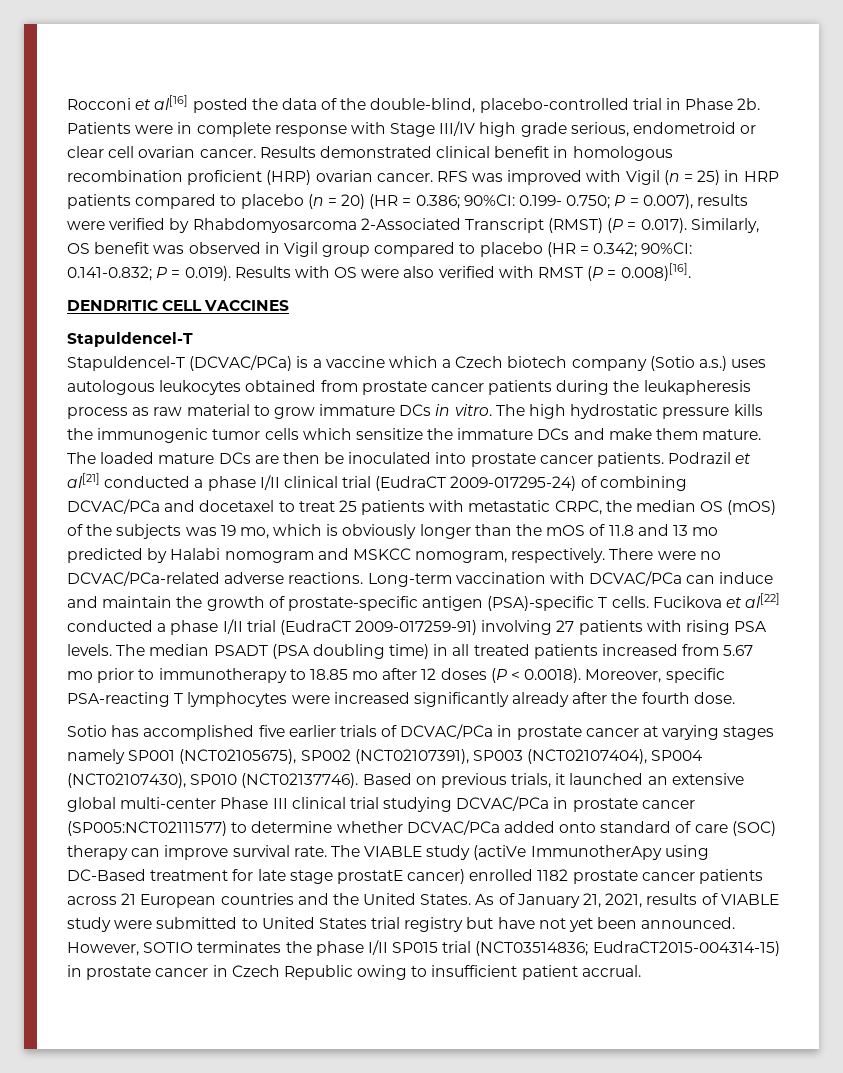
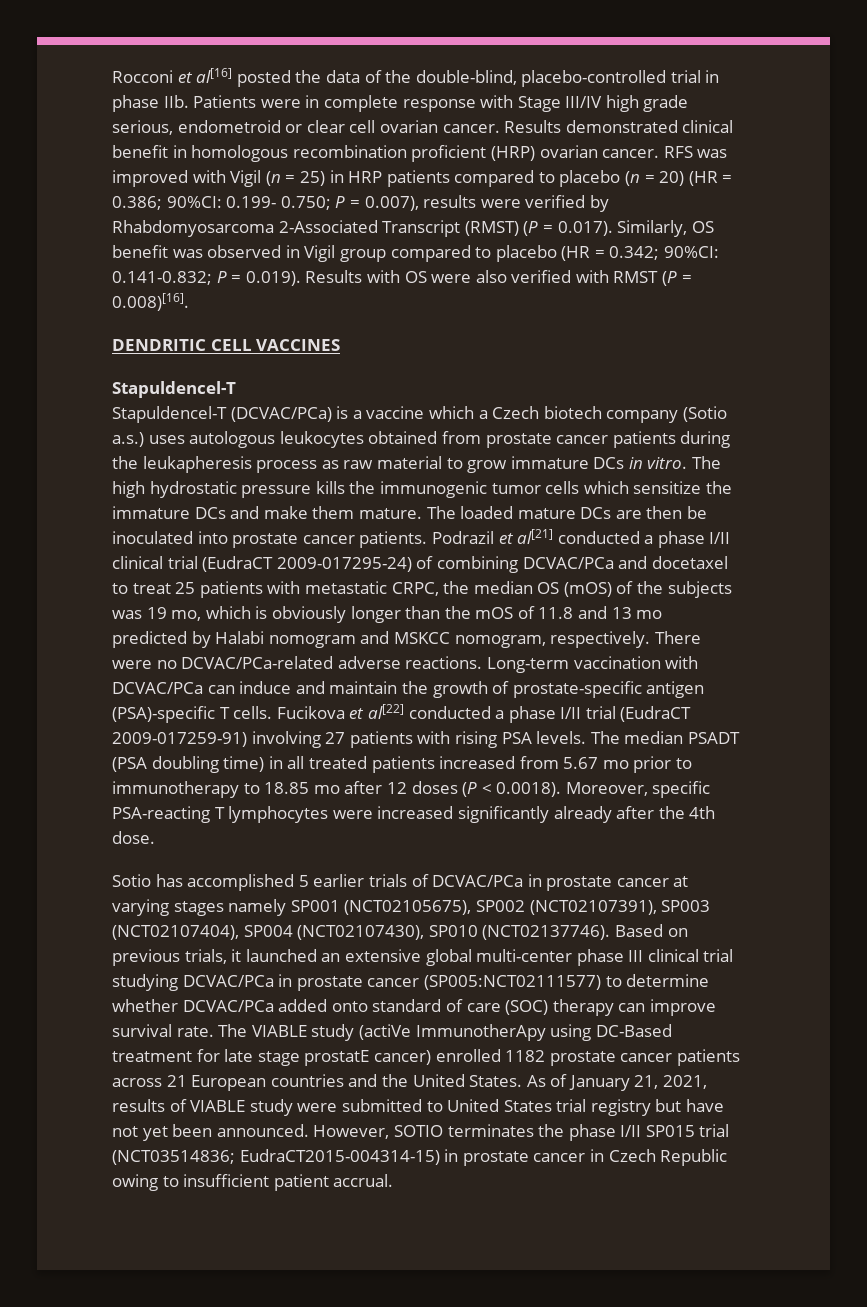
[685,98,761,110] Phase 2b. -> [112,95,189,112] phase IIb.
[641,692,690,704] fourth -> [689,806,716,819] 4th
[258,725,285,737] five -> [298,875,309,887] 5
[220,797,269,809] Phase -> [576,949,624,966] phase

